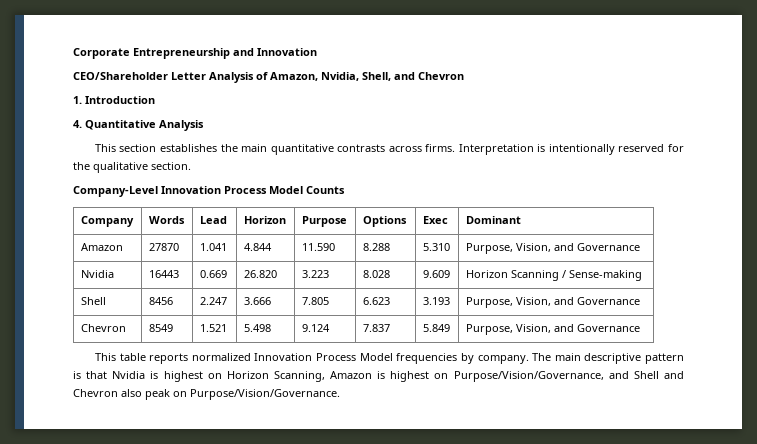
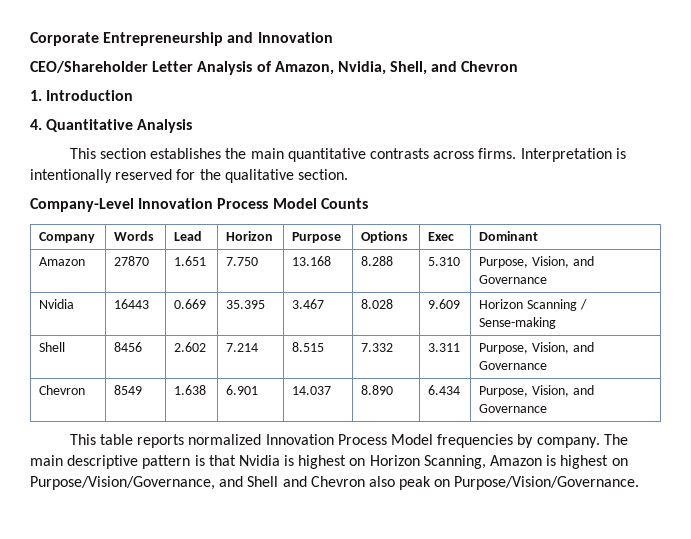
[199,243,227,251] [243,243,272,251] [301,243,335,251] 1.041 | 4.844 | 11.590 -> [174,256,207,266] [226,257,259,266] [292,256,332,266] 1.651 | 7.750 | 13.168
[243,270,277,278] [301,270,329,278] 26.820 | 3.223 -> [226,300,266,309] [292,299,325,309] 35.395 | 3.467
[199,297,227,305] [243,297,271,305] [301,297,329,305] [362,297,390,305] [422,297,450,305] 2.247 | 3.666 | 7.805 | 6.623 | 3.193 -> [174,342,207,352] [226,343,259,352] [292,342,325,352] [361,343,394,352] [428,343,461,352] 2.602 | 7.214 | 8.515 | 7.332 | 3.311
[199,324,227,332] [243,324,271,332] [301,324,330,332] [362,324,390,332] [422,324,450,332] 1.521 | 5.498 | 9.124 | 7.837 | 5.849 -> [174,385,207,395] [226,385,259,395] [292,386,332,395] [361,385,394,395] [428,385,461,395] 1.638 | 6.901 | 14.037 | 8.890 | 6.434

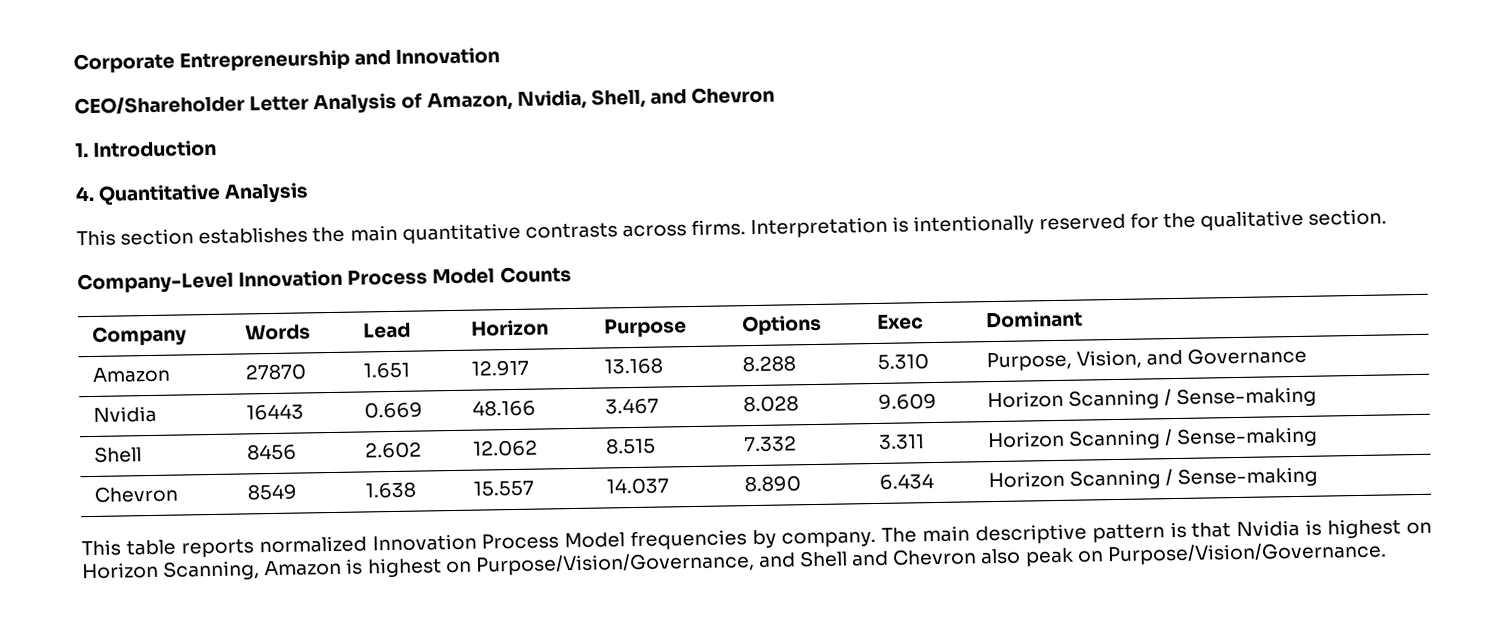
[226,257,259,266] 7.750 -> [470,359,529,377] 12.917
[226,300,266,309] 35.395 -> [471,399,536,417] 48.166
[226,343,259,352] 7.214 -> [472,439,538,457] 12.062
[479,342,594,354] [479,361,548,370] Purpose, Vision, and Governance -> [986,426,1319,450] Horizon Scanning / Sense-making
[226,385,259,395] 6.901 -> [472,480,534,497] 15.557
[479,385,594,397] [479,404,548,413] Purpose, Vision, and Governance -> [987,466,1319,490] Horizon Scanning / Sense-making

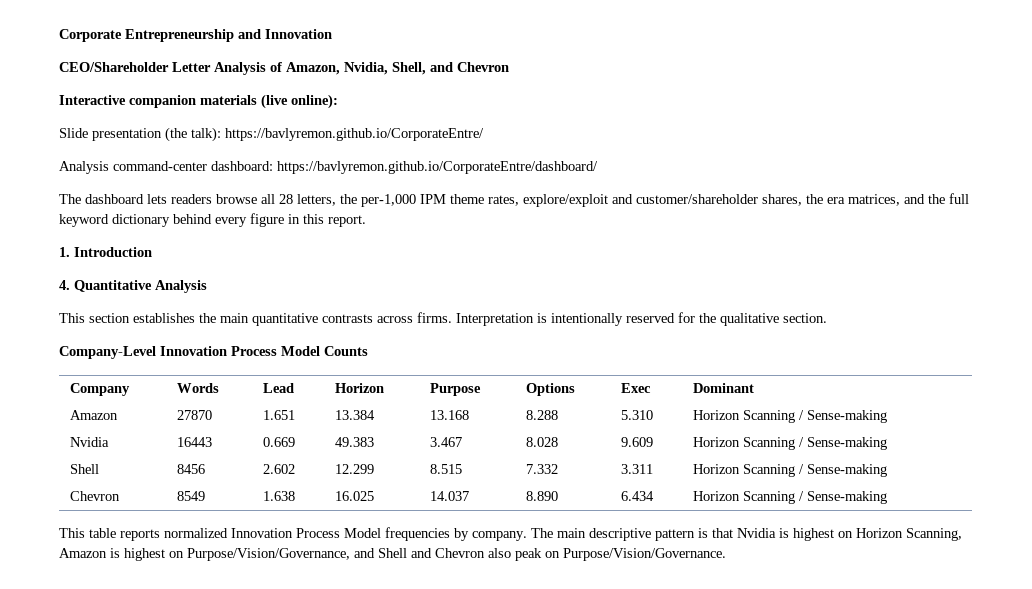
(776, 95) none -> [59,94,338,109] [59,127,484,142] [59,161,598,174] [59,193,969,207] [59,213,366,227] // Interactive companion materials (live online): // Slide presentation (the talk): https://bavlyremon.github.io/CorporateEntre/ // Analysis command-center dashboard: https://bavlyremon.github.io/CorporateEntre/dashboard/ // The dashboard lets readers browse all 28 letters, the per-1,000 IPM theme rates, explore/exploit and customer/shareholder shares, the era matrices, and the full keyword dictionary behind every figure in this report.
[470,359,529,377] 12.917 -> [334,410,375,420] 13.384
[985,346,1308,372] Purpose, Vision, and Governance -> [692,410,887,423] Horizon Scanning / Sense-making
[471,399,536,417] 48.166 -> [334,437,374,447] 49.383
[472,439,538,457] 12.062 -> [334,464,374,474] 12.299
[472,480,534,497] 15.557 -> [334,491,374,501] 16.025

